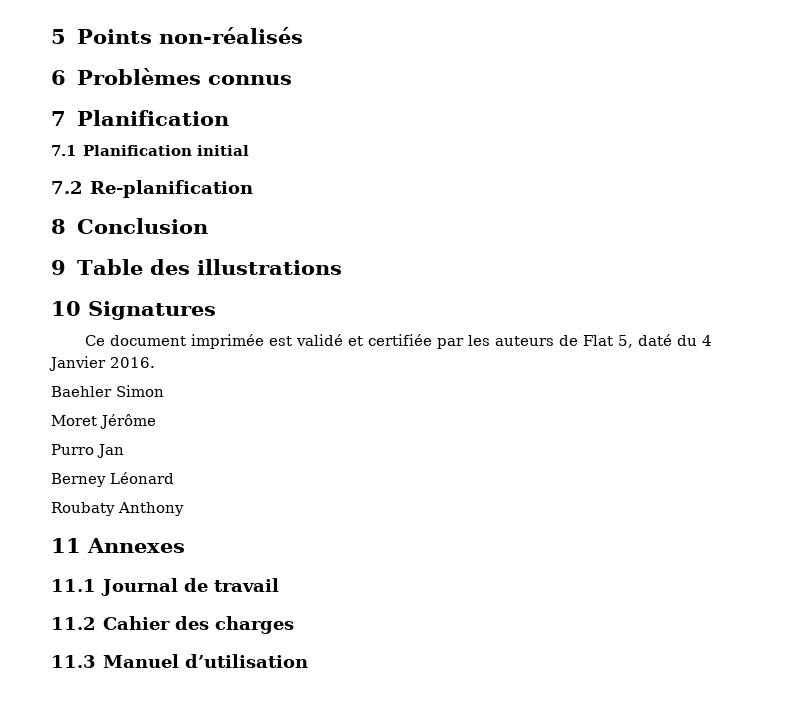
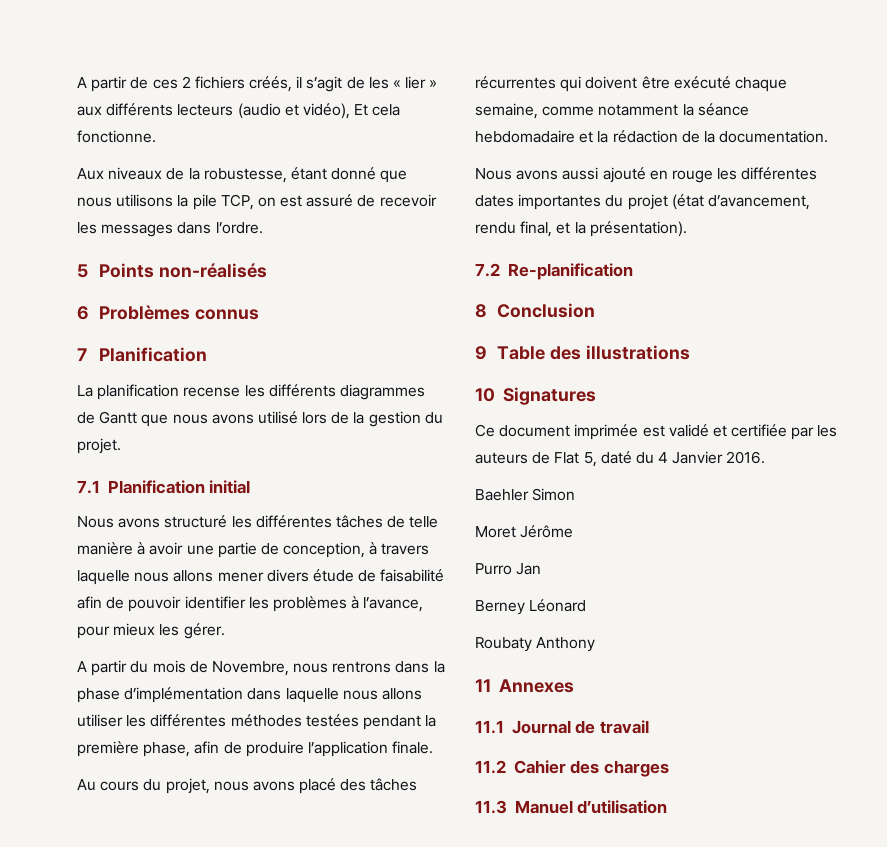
(51, 36) none -> [77,76,438,92] [77,103,401,119] [77,130,156,143] [77,167,408,183] [77,194,437,210] [77,222,263,237] A partir de ces 2 fichiers créés, il s’agit de les « lier » aux différents lecteurs (audio et vidéo), Et cela fonctionne. // Aux niveaux de la robustesse, étant donné que nous utilisons la pile TCP, on est assuré de recevoir les messages dans l’ordre. //
[51,145,250,156] 7.1 Planification initial -> [77,384,425,400] [77,411,443,427] [77,438,121,454] [77,480,251,494] [77,515,439,528] [77,542,430,558] [77,569,445,585] [77,596,424,612] [77,623,225,639] [77,660,445,676] [77,687,422,703] [77,714,437,730] [77,741,434,757] [77,778,418,794] [475,76,787,92] [475,103,749,119] [475,130,829,143] [475,167,818,183] [475,194,810,210] [475,221,687,237] La planification recense les différents diagrammes de Gantt que nous avons utilisé lors de la gestion du projet. // 7.1 Planification initial // Nous avons structuré les différentes tâches de telle manière à avoir une partie de conception, à travers laquelle nous allons mener divers étude de faisabilité afin de pouvoir identifier les problèmes à l’avance, pour mieux les gérer. // A partir du mois de Novembre, nous rentrons dans la phase d’implémentation dans laquelle nous allons utiliser les différentes méthodes testées pendant la première phase, afin de produire l’application finale. // Au cours du projet, nous avons placé des tâches récurrentes qui doivent être exécuté chaque semaine, comme notamment la séance hebdomadaire et la rédaction de la documentation. // Nous avons aussi ajouté en rouge les différentes dates importantes du projet (état d’avancement, rendu final, et la présentation).

